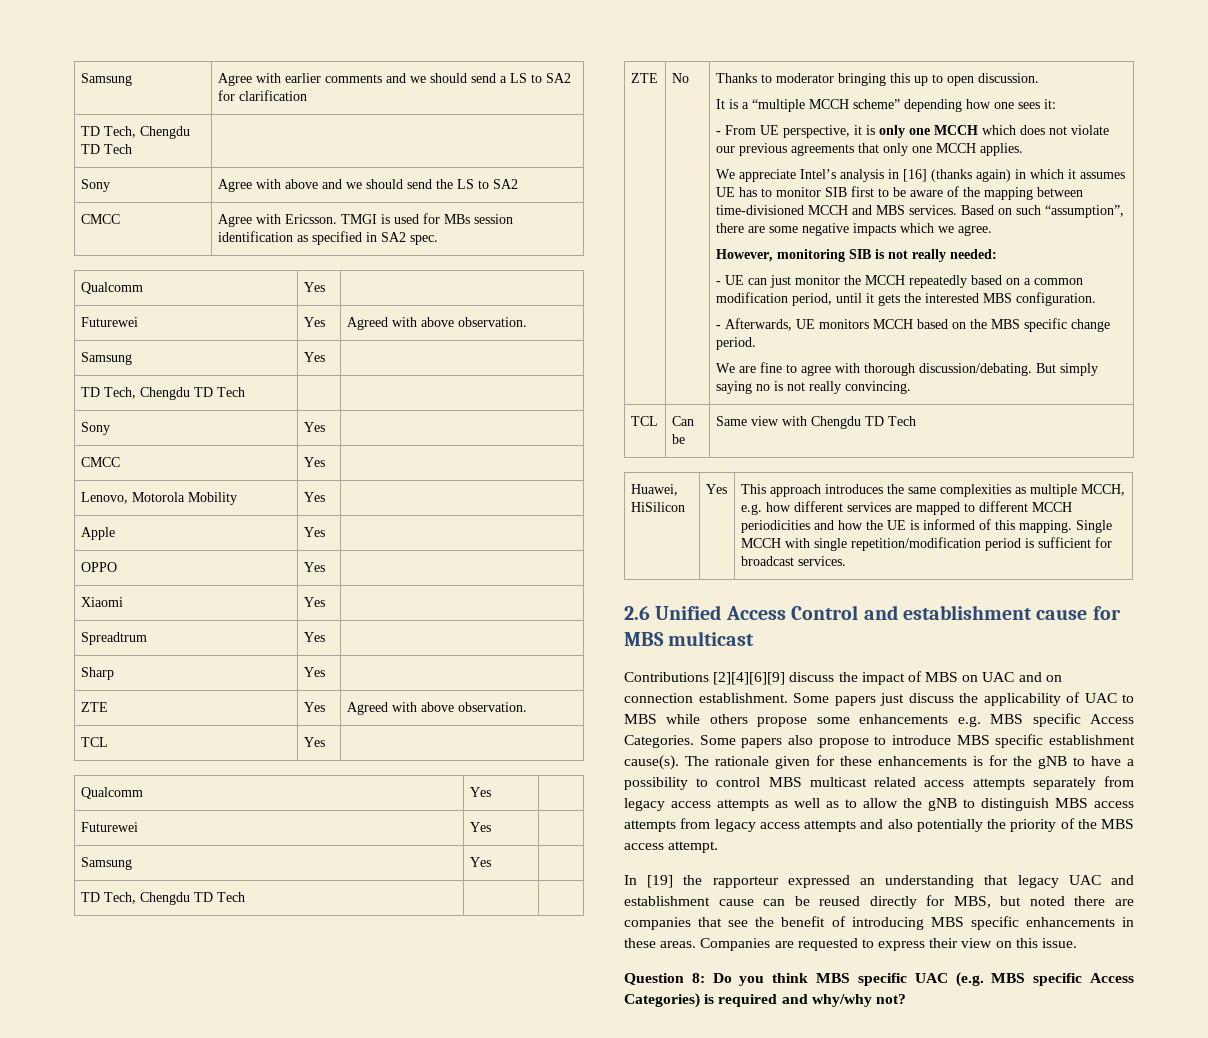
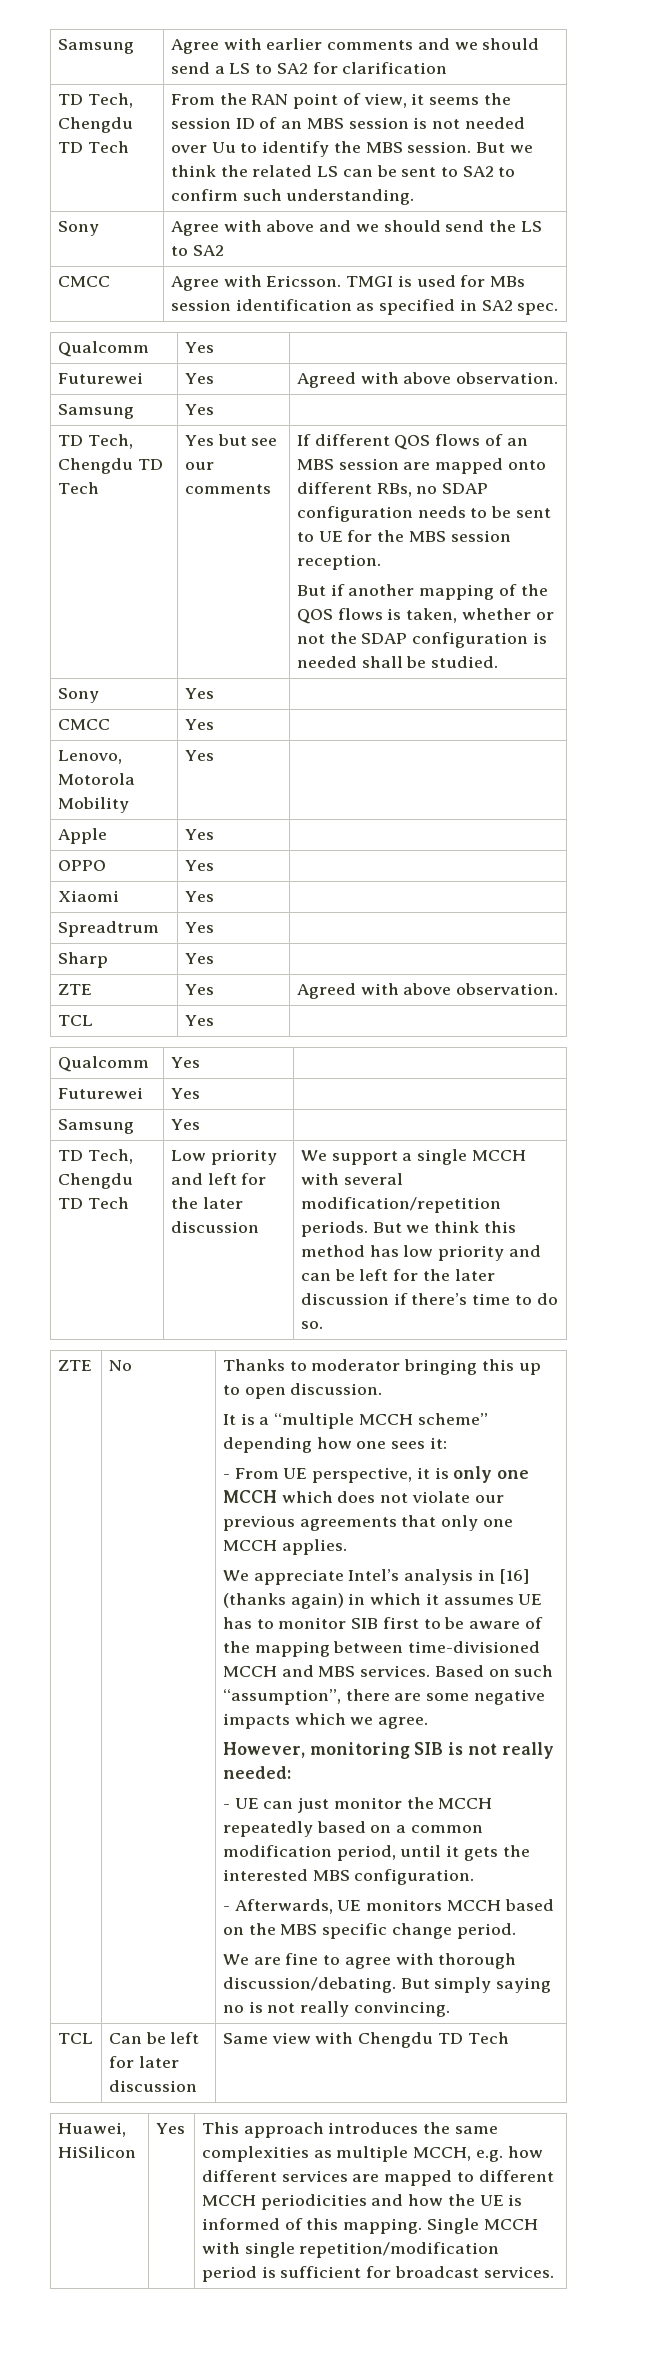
(132, 149) none -> [170,93,511,109] [170,117,525,129] [170,141,533,157] [170,165,516,177] [170,189,415,205] From the RAN point of view, it seems the session ID of an MBS session is not needed over Uu to identify the MBS session. But we think the related LS can be sent to SA2 to confirm such understanding.
(245, 392) | -> [184,434,278,446] [184,462,214,470] [184,484,271,494] [296,434,528,450] [296,458,546,474] [296,482,489,497] [296,506,551,522] [296,530,511,542] [296,554,381,570] [296,584,548,600] [296,608,554,624] [296,632,547,648] [296,656,499,668] Yes but see our comments | If different QOS flows of an MBS session are mapped onto different RBs, no SDAP configuration needs to be sent to UE for the MBS session reception. // But if another mapping of the QOS flows is taken, whether or not the SDAP configuration is needed shall be studied.
(245, 897) | -> [170,1149,277,1165] [170,1173,267,1185] [170,1197,243,1209] [170,1221,259,1233] [300,1149,526,1165] [300,1173,403,1185] [300,1197,501,1213] [300,1221,516,1237] [300,1245,541,1261] [300,1269,495,1281] [300,1293,558,1305] [300,1321,323,1329] Low priority and left for the later discussion | We support a single MCCH with several modification/repetition periods. But we think this method has low priority and can be left for the later discussion if there’s time to do so.
(685, 439) none -> [170,2032,200,2044] [108,2056,179,2068] [108,2080,197,2092] left for later discussion
[624,605,1121,620] [624,631,755,646] [624,671,1062,685] [624,692,1134,706] [624,713,1134,727] [624,734,1135,748] [624,755,1134,770] [624,776,1134,790] [624,798,1134,811] [624,818,1134,832] [624,841,719,853] [624,875,1134,888] [624,895,1134,909] [624,916,1134,930] [624,938,1078,951] [624,972,1134,987] [624,993,906,1008] // 2.6 Unified Access Control and establishment cause for MBS multicast // Contributions [2][4][6][9] discuss the impact of MBS on UAC and on connection establishment. Some papers just discuss the applicability of UAC to MBS while others propose some enhancements e.g. MBS specific Access Categories. Some papers also propose to introduce MBS specific establishment cause(s). The rationale given for these enhancements is for the gNB to have a possibility to control MBS multicast related access attempts separately from legacy access attempts as well as to allow the gNB to distinguish MBS access attempts from legacy access attempts and also potentially the priority of the MBS access attempt. // In [19] the rapporteur expressed an understanding that legacy UAC and establishment cause can be reused directly for MBS, but noted there are companies that see the benefit of introducing MBS specific enhancements in these areas. Companies are requested to express their view on this issue. // Question 8: Do you think MBS specific UAC (e.g. MBS specific Access Categories) is required and why/why not? -> (554, 2272) none

